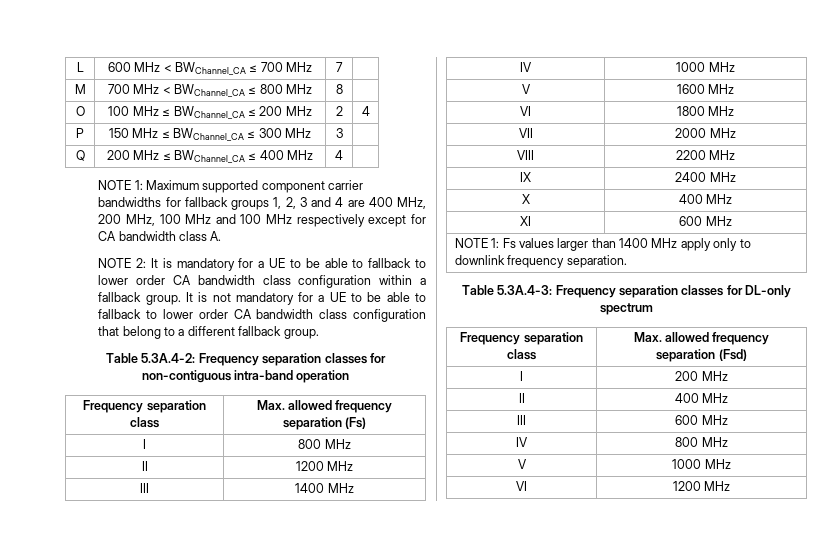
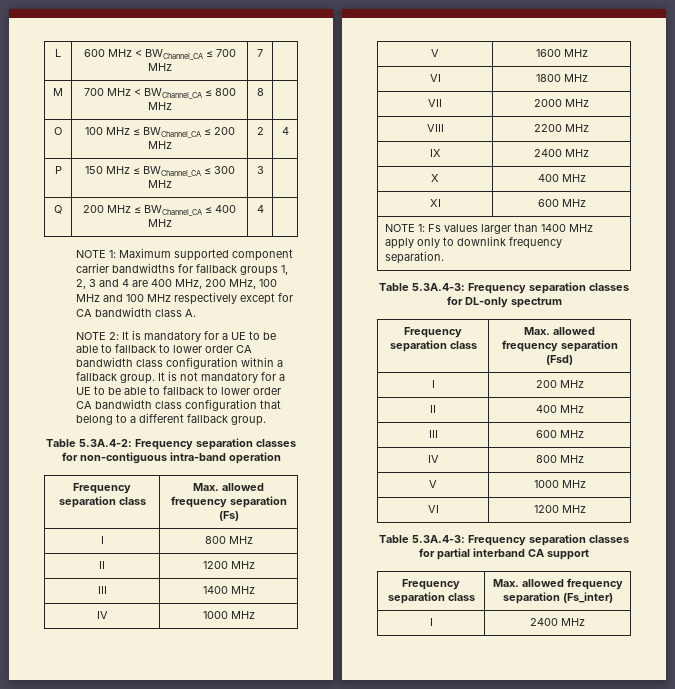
(731, 486) none -> [379,534,629,546] [419,548,589,560] [402,579,460,590] [387,592,475,604] [492,578,623,590] [502,592,613,604] [429,618,433,626] [530,618,585,626] // Table 5.3A.4-3: Frequency separation classes for partial interband CA support // Frequency separation class | Max. allowed frequency separation (Fs_inter) // I | 2400 MHz

